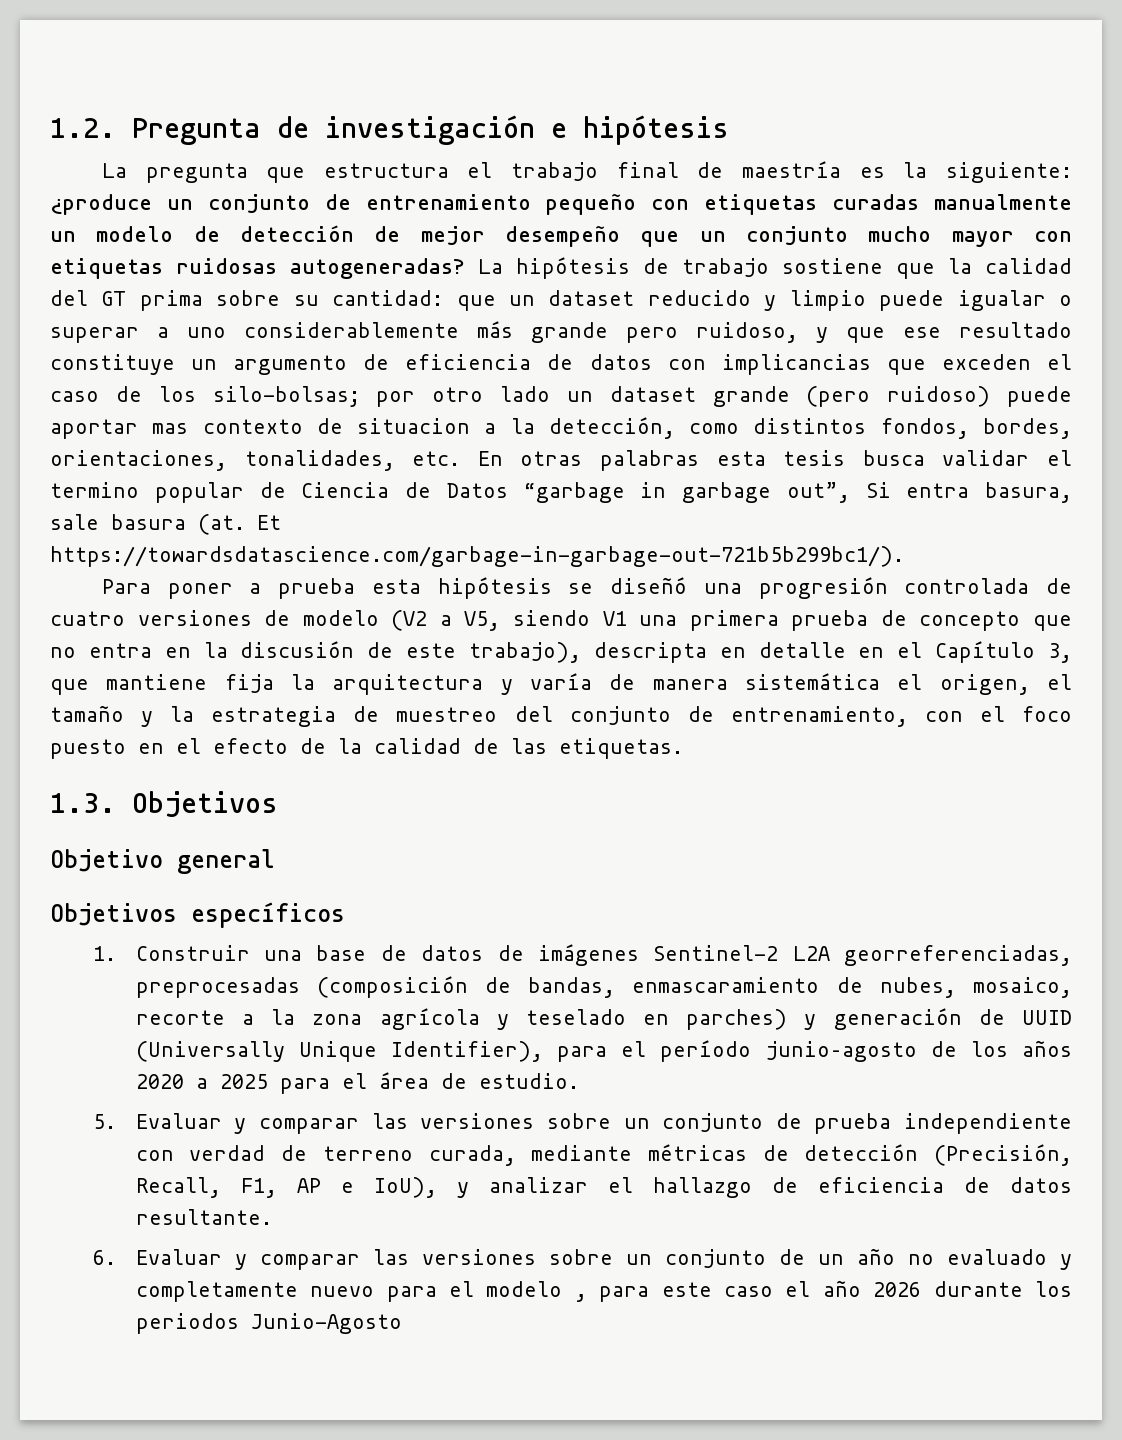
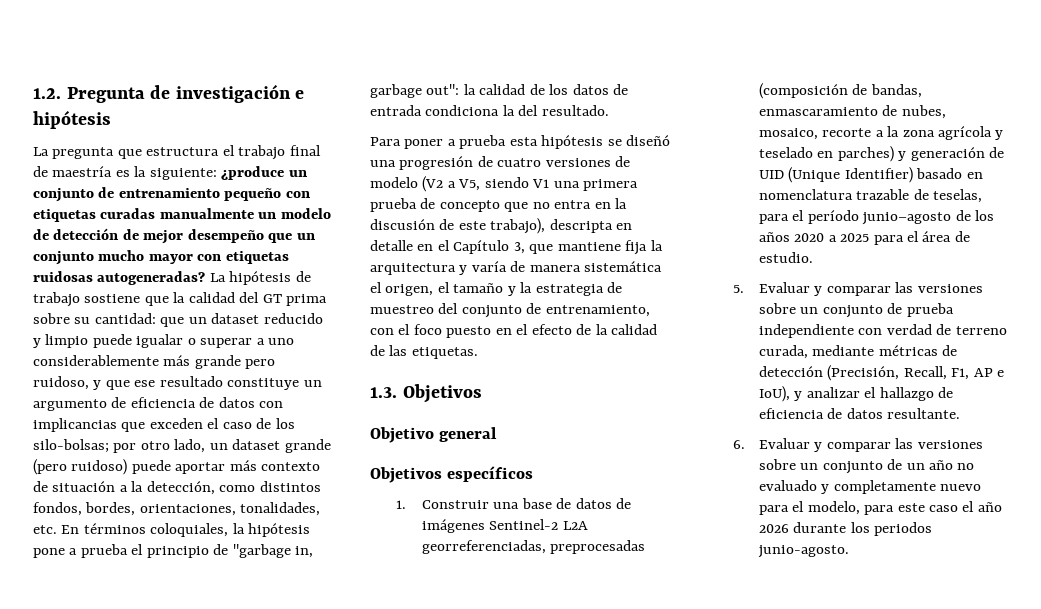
[499,386,550,402] lado -> [174,439,206,453] lado,
[152,423,189,434] mas -> [229,460,257,471] más
[357,418,471,434] situacion -> [52,481,116,492] situación
[520,450,1073,471] [50,482,1072,503] [50,514,281,535] [50,546,904,567] otras palabras esta tesis busca validar el termino popular de Ciencia de Datos “garbage in garbage out”, Si entra basura, sale basura (at. Et https://towardsdatascience.com/garbage-in-garbage-out-721b5b299bc1/). -> [83,523,311,537] [33,544,314,558] [370,84,629,98] [370,105,609,116] términos coloquiales, la hipótesis pone a prueba el principio de "garbage in, garbage out": la calidad de los datos de entrada condiciona la del resultado.
[904,578,1030,594] controlada -> (474, 163) none
[1022,1010,1072,1025] [135,1041,544,1062] UUID (Universally Unique Identifier), -> [758,167,983,183] [758,189,983,203] UID (Unique Identifier) basado en nomenclatura trazable de teselas,
[486,1281,587,1302] modelo , -> [807,501,860,515] modelo,
[250,1313,402,1334] Junio-Agosto -> [757,545,849,558] junio-agosto.

